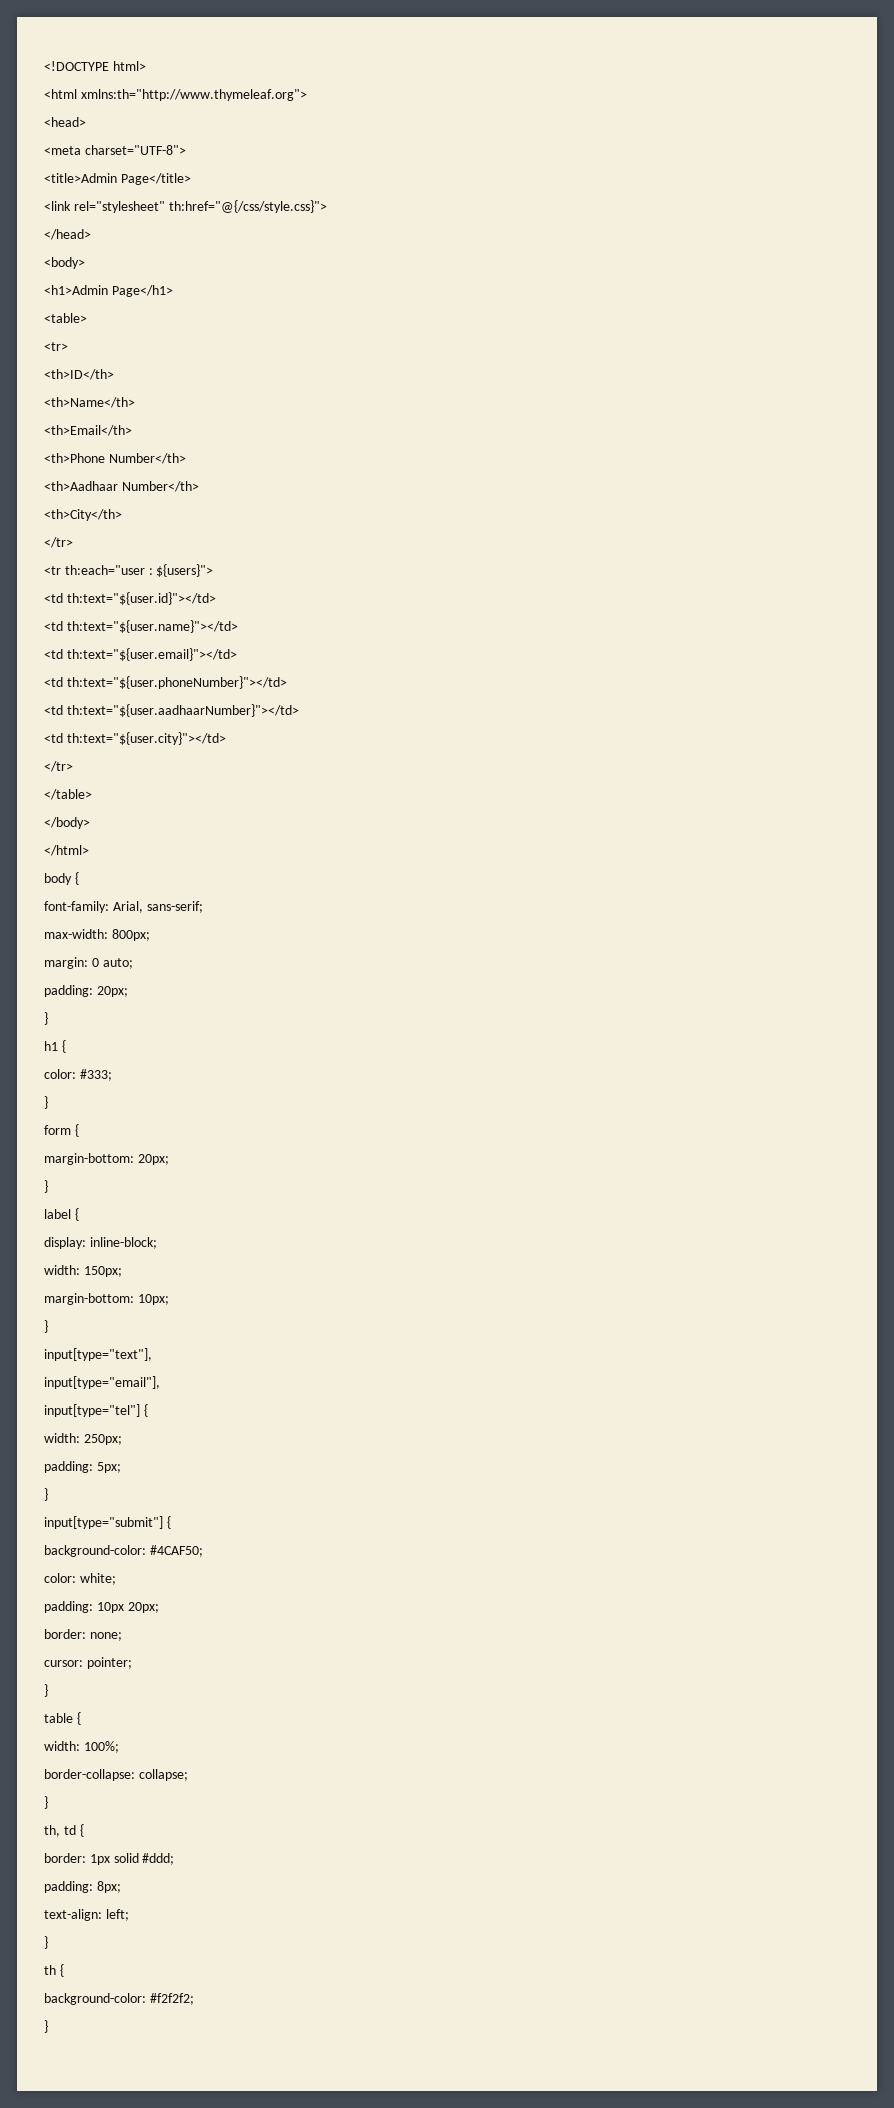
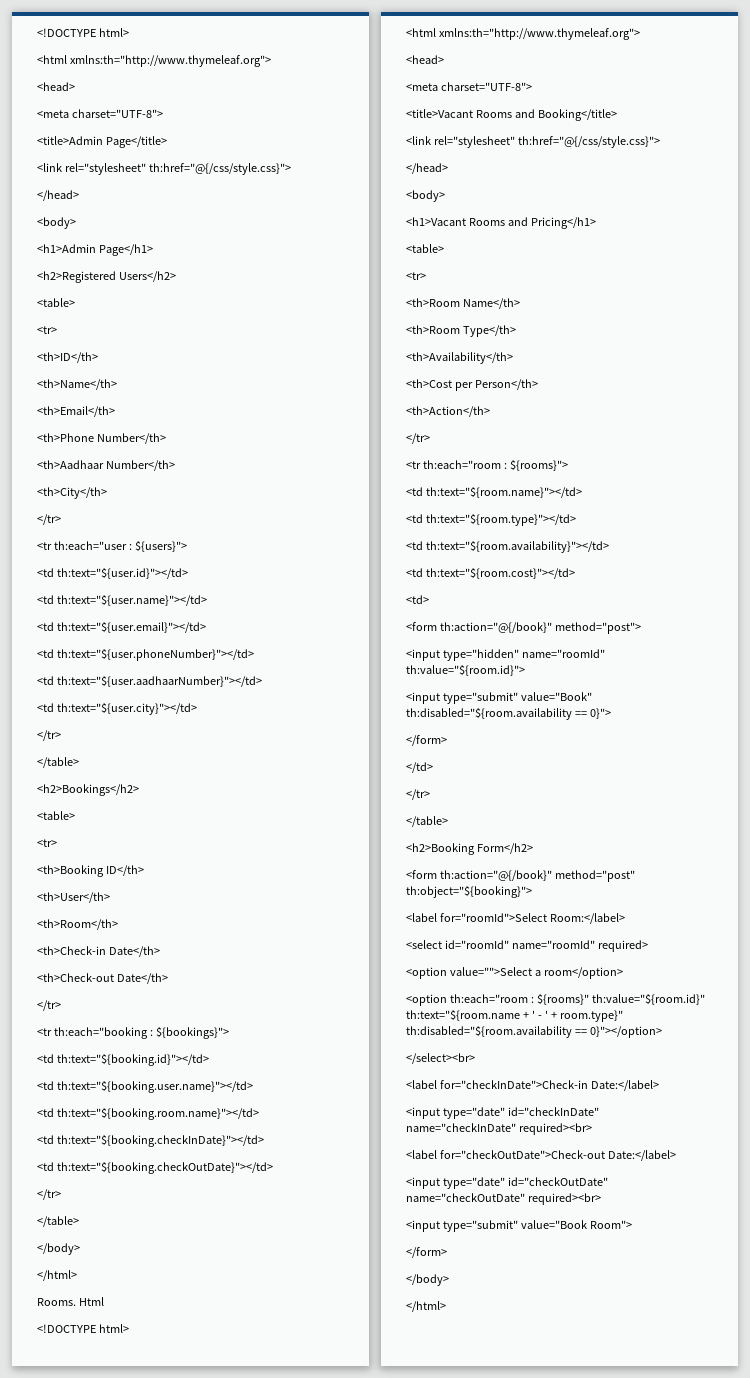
(173, 291) none -> [37,271,176,283] // <h2>Registered Users</h2>
[44,817,90,829] [44,845,89,856] [44,872,79,885] [44,901,203,913] [44,929,150,941] [44,957,133,969] [44,985,128,997] [44,1012,48,1025] [44,1040,66,1053] [44,1069,112,1081] [44,1096,48,1109] [44,1124,79,1137] [44,1153,169,1165] [44,1180,48,1193] [44,1208,79,1221] [44,1237,157,1249] [44,1265,122,1277] [44,1293,169,1305] [44,1320,48,1333] [44,1348,152,1361] [44,1376,160,1389] [44,1404,148,1417] [44,1433,122,1445] [44,1461,121,1473] [44,1488,48,1501] [44,1516,171,1529] [44,1545,203,1557] [44,1573,116,1585] [44,1601,159,1613] [44,1629,122,1641] [44,1657,132,1669] [44,1684,48,1697] [44,1712,81,1725] [44,1741,119,1753] [44,1769,188,1781] [44,1796,48,1809] [44,1824,84,1837] [44,1853,175,1865] [44,1881,121,1893] [44,1909,129,1921] [44,1936,48,1949] [44,1964,64,1977] [44,1993,194,2005] [44,2020,48,2033] </body> // </html> // body { // font-family: Arial, sans-serif; // max-width: 800px; // margin: 0 auto; // padding: 20px; // } // h1 { // color: #333; // } // form { // margin-bottom: 20px; // } // label { // display: inline-block; // width: 150px; // margin-bottom: 10px; // } // input[type="text"], // input[type="email"], // input[type="tel"] { // width: 250px; // padding: 5px; // } // input[type="submit"] { // background-color: #4CAF50; // color: white; // padding: 10px 20px; // border: none; // cursor: pointer; // } // table { // width: 100%; // border-collapse: collapse; // } // th, td { // border: 1px solid #ddd; // padding: 8px; // text-align: left; // } // th { // background-color: #f2f2f2; // } -> [37,784,139,796] [37,811,75,820] [37,839,57,847] [37,865,144,877] [37,892,110,903] [37,919,118,930] [37,946,160,957] [37,973,168,984] [37,1000,61,1011] [37,1026,229,1039] [37,1053,209,1066] [37,1080,253,1093] [37,1107,259,1120] [37,1134,264,1147] [37,1161,273,1174] [37,1189,61,1200] [37,1216,79,1227] [37,1243,80,1255] [37,1270,77,1281] [37,1297,104,1306] [37,1324,129,1333] [406,28,640,40] [406,55,444,64] [406,82,532,91] [406,109,617,121] [406,136,660,148] [406,163,448,174] [406,190,445,202] [406,217,596,229] [406,244,444,253] [406,272,426,280] [406,298,520,309] [406,325,516,337] [406,352,513,364] [406,379,538,391] [406,406,490,417] [406,433,430,444] [406,459,568,471] [406,486,582,498] [406,513,576,526] [406,540,609,553] [406,567,575,579] [406,595,429,604] [406,622,641,634] [406,649,605,661] [406,664,525,676] [406,692,592,704] [406,707,611,720] [406,735,447,746] [406,762,433,773] [406,789,430,800] [406,816,448,827] [406,843,533,855] [406,870,635,882] [406,885,532,898] [406,913,625,924] [406,940,648,952] [406,967,623,979] [406,993,705,1006] [406,1009,623,1022] [406,1025,662,1038] [406,1053,475,1064] [406,1080,659,1091] [406,1107,599,1119] [406,1123,592,1135] [406,1150,676,1161] [406,1177,608,1189] [406,1193,601,1205] [406,1220,632,1232] [406,1247,447,1258] [406,1274,449,1286] [406,1301,446,1312] <h2>Bookings</h2> // <table> // <tr> // <th>Booking ID</th> // <th>User</th> // <th>Room</th> // <th>Check-in Date</th> // <th>Check-out Date</th> // </tr> // <tr th:each="booking : ${bookings}"> // <td th:text="${booking.id}"></td> // <td th:text="${booking.user.name}"></td> // <td th:text="${booking.room.name}"></td> // <td th:text="${booking.checkInDate}"></td> // <td th:text="${booking.checkOutDate}"></td> // </tr> // </table> // </body> // </html> // Rooms. Html // <!DOCTYPE html> // <html xmlns:th="http://www.thymeleaf.org"> // <head> // <meta charset="UTF-8"> // <title>Vacant Rooms and Booking</title> // <link rel="stylesheet" th:href="@{/css/style.css}"> // </head> // <body> // <h1>Vacant Rooms and Pricing</h1> // <table> // <tr> // <th>Room Name</th> // <th>Room Type</th> // <th>Availability</th> // <th>Cost per Person</th> // <th>Action</th> // </tr> // <tr th:each="room : ${rooms}"> // <td th:text="${room.name}"></td> // <td th:text="${room.type}"></td> // <td th:text="${room.availability}"></td> // <td th:text="${room.cost}"></td> // <td> // <form th:action="@{/book}" method="post"> // <input type="hidden" name="roomId" th:value="${room.id}"> // <input type="submit" value="Book" th:disabled="${room.availability == 0}"> // </form> // </td> // </tr> // </table> // <h2>Booking Form</h2> // <form th:action="@{/book}" method="post" th:object="${booking}"> // <label for="roomId">Select Room:</label> // <select id="roomId" name="roomId" required> // <option value="">Select a room</option> // <option th:each="room : ${rooms}" th:value="${room.id}" th:text="${room.name + ' - ' + room.type}" th:disabled="${room.availability == 0}"></option> // </select><br> // <label for="checkInDate">Check-in Date:</label> // <input type="date" id="checkInDate" name="checkInDate" required><br> // <label for="checkOutDate">Check-out Date:</label> // <input type="date" id="checkOutDate" name="checkOutDate" required><br> // <input type="submit" value="Book Room"> // </form> // </body> // </html>

